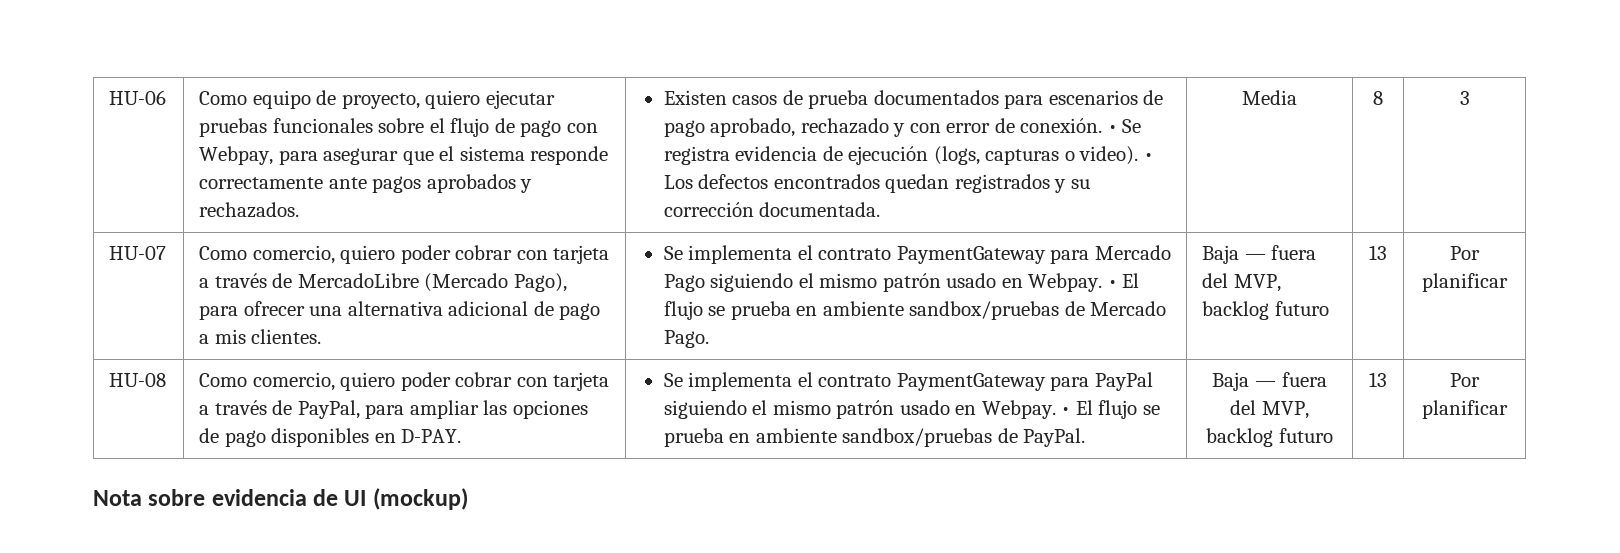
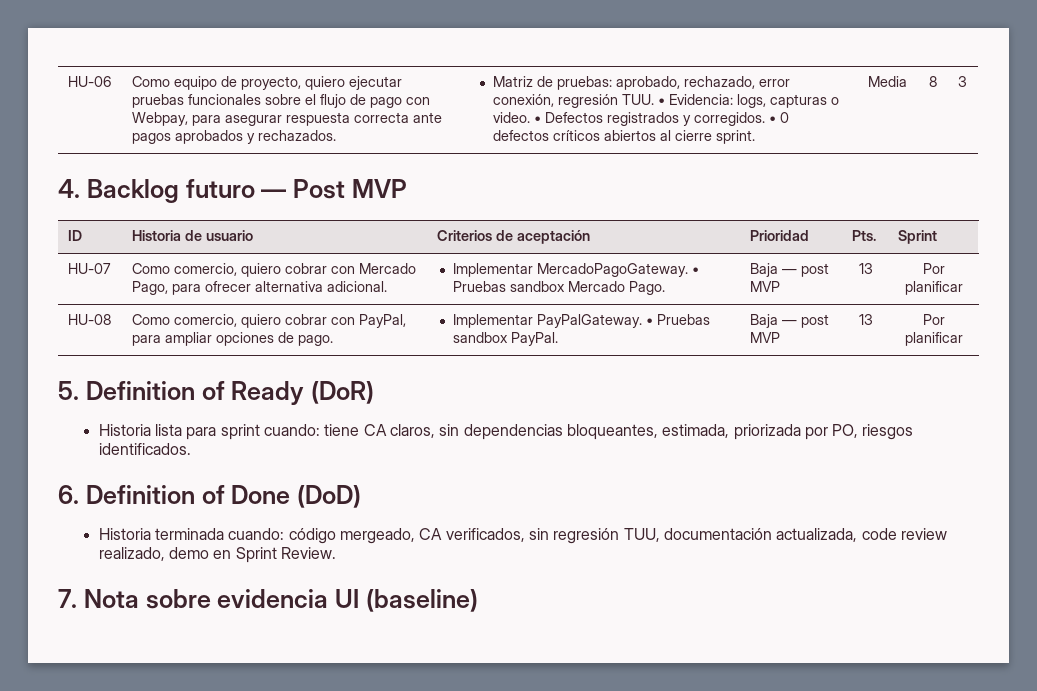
[402,146,609,165] [199,177,324,189] que el sistema responde correctamente -> [286,112,410,126] respuesta correcta
[663,90,1164,109] [663,118,1142,137] [663,146,1153,165] [663,174,1090,193] [663,202,881,217] [1242,90,1297,105] [1373,91,1383,105] [1459,91,1470,105] Existen casos de prueba documentados para escenarios de pago aprobado, rechazado y con error de conexión. • Se registra evidencia de ejecución (logs, capturas o video). • Los defectos encontrados quedan registrados y su corrección documentada. | Media | 8 | 3 -> [493,76,791,90] [493,94,840,108] [493,112,790,126] [493,130,756,144] [868,76,908,87] [929,76,937,87] [958,76,967,87] [58,179,407,203] [68,230,83,241] [132,230,253,241] [437,230,590,244] [750,230,810,241] [852,230,877,241] [898,230,938,244] Matriz de pruebas: aprobado, rechazado, error conexión, regresión TUU. • Evidencia: logs, capturas o video. • Defectos registrados y corregidos. • 0 defectos críticos abiertos al cierre sprint. | Media | 8 | 3 // 4. Backlog futuro — Post MVP // ID | Historia de usuario | Criterios de aceptación | Prioridad | Pts. | Sprint
[400,245,610,264] [199,273,567,292] [199,301,601,320] [199,329,322,344] [663,245,1171,264] [663,273,1140,292] [663,301,1085,320] poder cobrar con tarjeta a través de MercadoLibre (Mercado Pago), para ofrecer una alternativa adicional de pago a mis clientes. | Se implementa el contrato PaymentGateway para Mercado Pago siguiendo el mismo patrón usado en Webpay. • El flujo se prueba en ambiente sandbox/pruebas de -> [285,263,417,274] [132,281,388,295] [453,263,700,277] [453,281,566,292] cobrar con Mercado Pago, para ofrecer alternativa adicional. | Implementar MercadoPagoGateway. • Pruebas sandbox
[1271,245,1317,260] [1202,273,1281,292] [1202,301,1329,320] fuera del MVP, backlog futuro -> [801,263,830,277] [750,281,781,292] post MVP
[400,372,610,391] [199,400,293,415] poder cobrar con tarjeta a través de -> [285,314,356,325] cobrar con
[483,400,508,415] las -> (213, 339) none
[224,428,462,447] [663,372,1153,391] [663,400,1160,419] [663,428,1086,447] [1212,372,1327,391] [1230,400,1309,419] [1206,428,1333,447] [1369,372,1387,387] [1450,373,1480,387] [1422,400,1508,419] [93,488,468,510] pago disponibles en D-PAY. | Se implementa el contrato PaymentGateway para PayPal siguiendo el mismo patrón usado en Webpay. • El flujo se prueba en ambiente sandbox/pruebas de PayPal. | Baja — fuera del MVP, backlog futuro | 13 | Por planificar // Nota sobre evidencia de UI (mockup) -> [298,335,334,346] [453,314,711,328] [453,332,559,346] [750,314,830,328] [750,332,781,343] [858,314,873,325] [922,314,945,325] [904,332,963,346] [58,381,374,405] [98,424,914,440] [98,443,191,455] [58,485,361,508] [98,528,947,544] [98,547,336,563] [58,589,478,612] pago. | Implementar PayPalGateway. • Pruebas sandbox PayPal. | Baja — post MVP | 13 | Por planificar // 5. Definition of Ready (DoR) // Historia lista para sprint cuando: tiene CA claros, sin dependencias bloqueantes, estimada, priorizada por PO, riesgos identificados. // 6. Definition of Done (DoD) // Historia terminada cuando: código mergeado, CA verificados, sin regresión TUU, documentación actualizada, code review realizado, demo en Sprint Review. // 7. Nota sobre evidencia UI (baseline)

